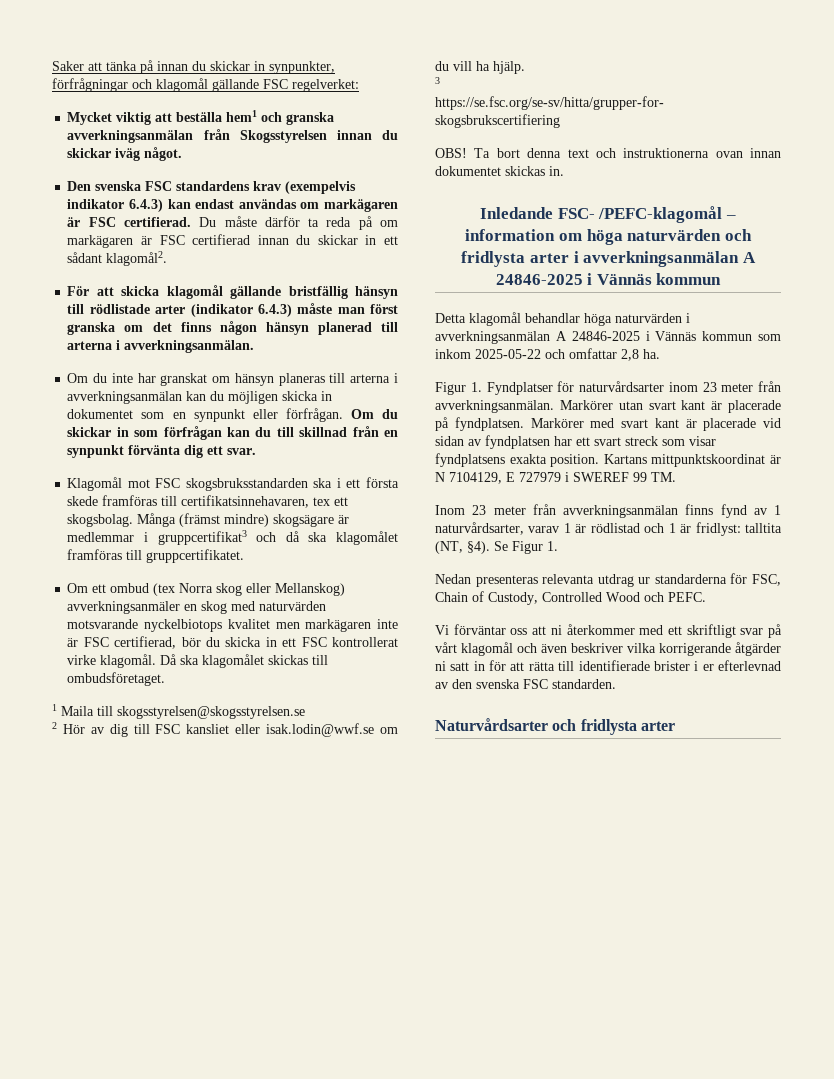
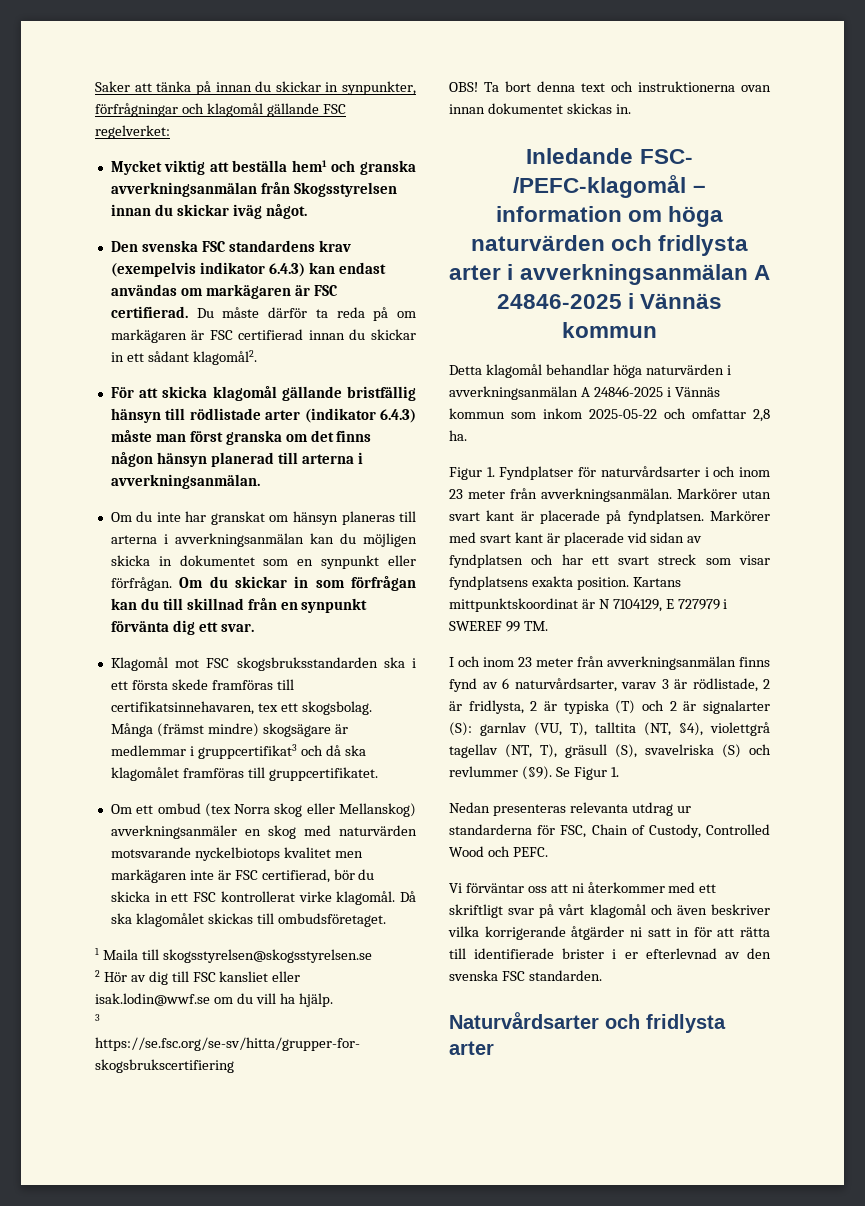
(664, 386) none -> [704,466,736,477] i och
(550, 442) none -> [531,554,554,565] och
[435,505,465,515] Inom -> [449,656,514,667] I och inom
[774,505,781,515] 1 -> [502,678,509,689] 6
[563,522,783,536] [435,541,490,554] 1 är rödlistad och 1 är fridlyst: talltita (NT, §4). -> [661,678,770,692] [449,700,770,714] [449,722,770,736] [449,744,771,758] [449,766,552,780] 3 är rödlistade, 2 är fridlysta, 2 är typiska (T) och 2 är signalarter (S): garnlav (VU, T), talltita (NT, §4), violettgrå tagellav (NT, T), gräsull (S), svavelriska (S) och revlummer (§9).

